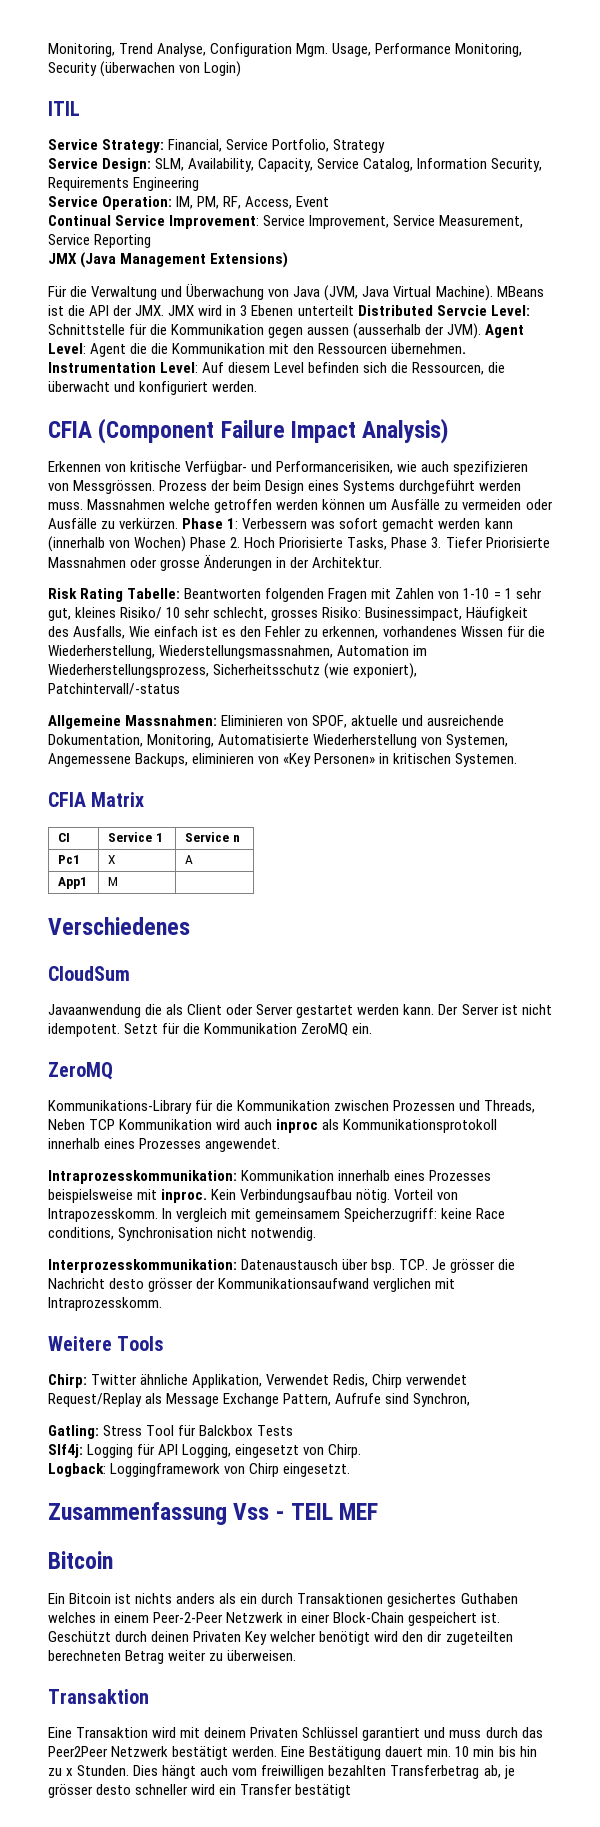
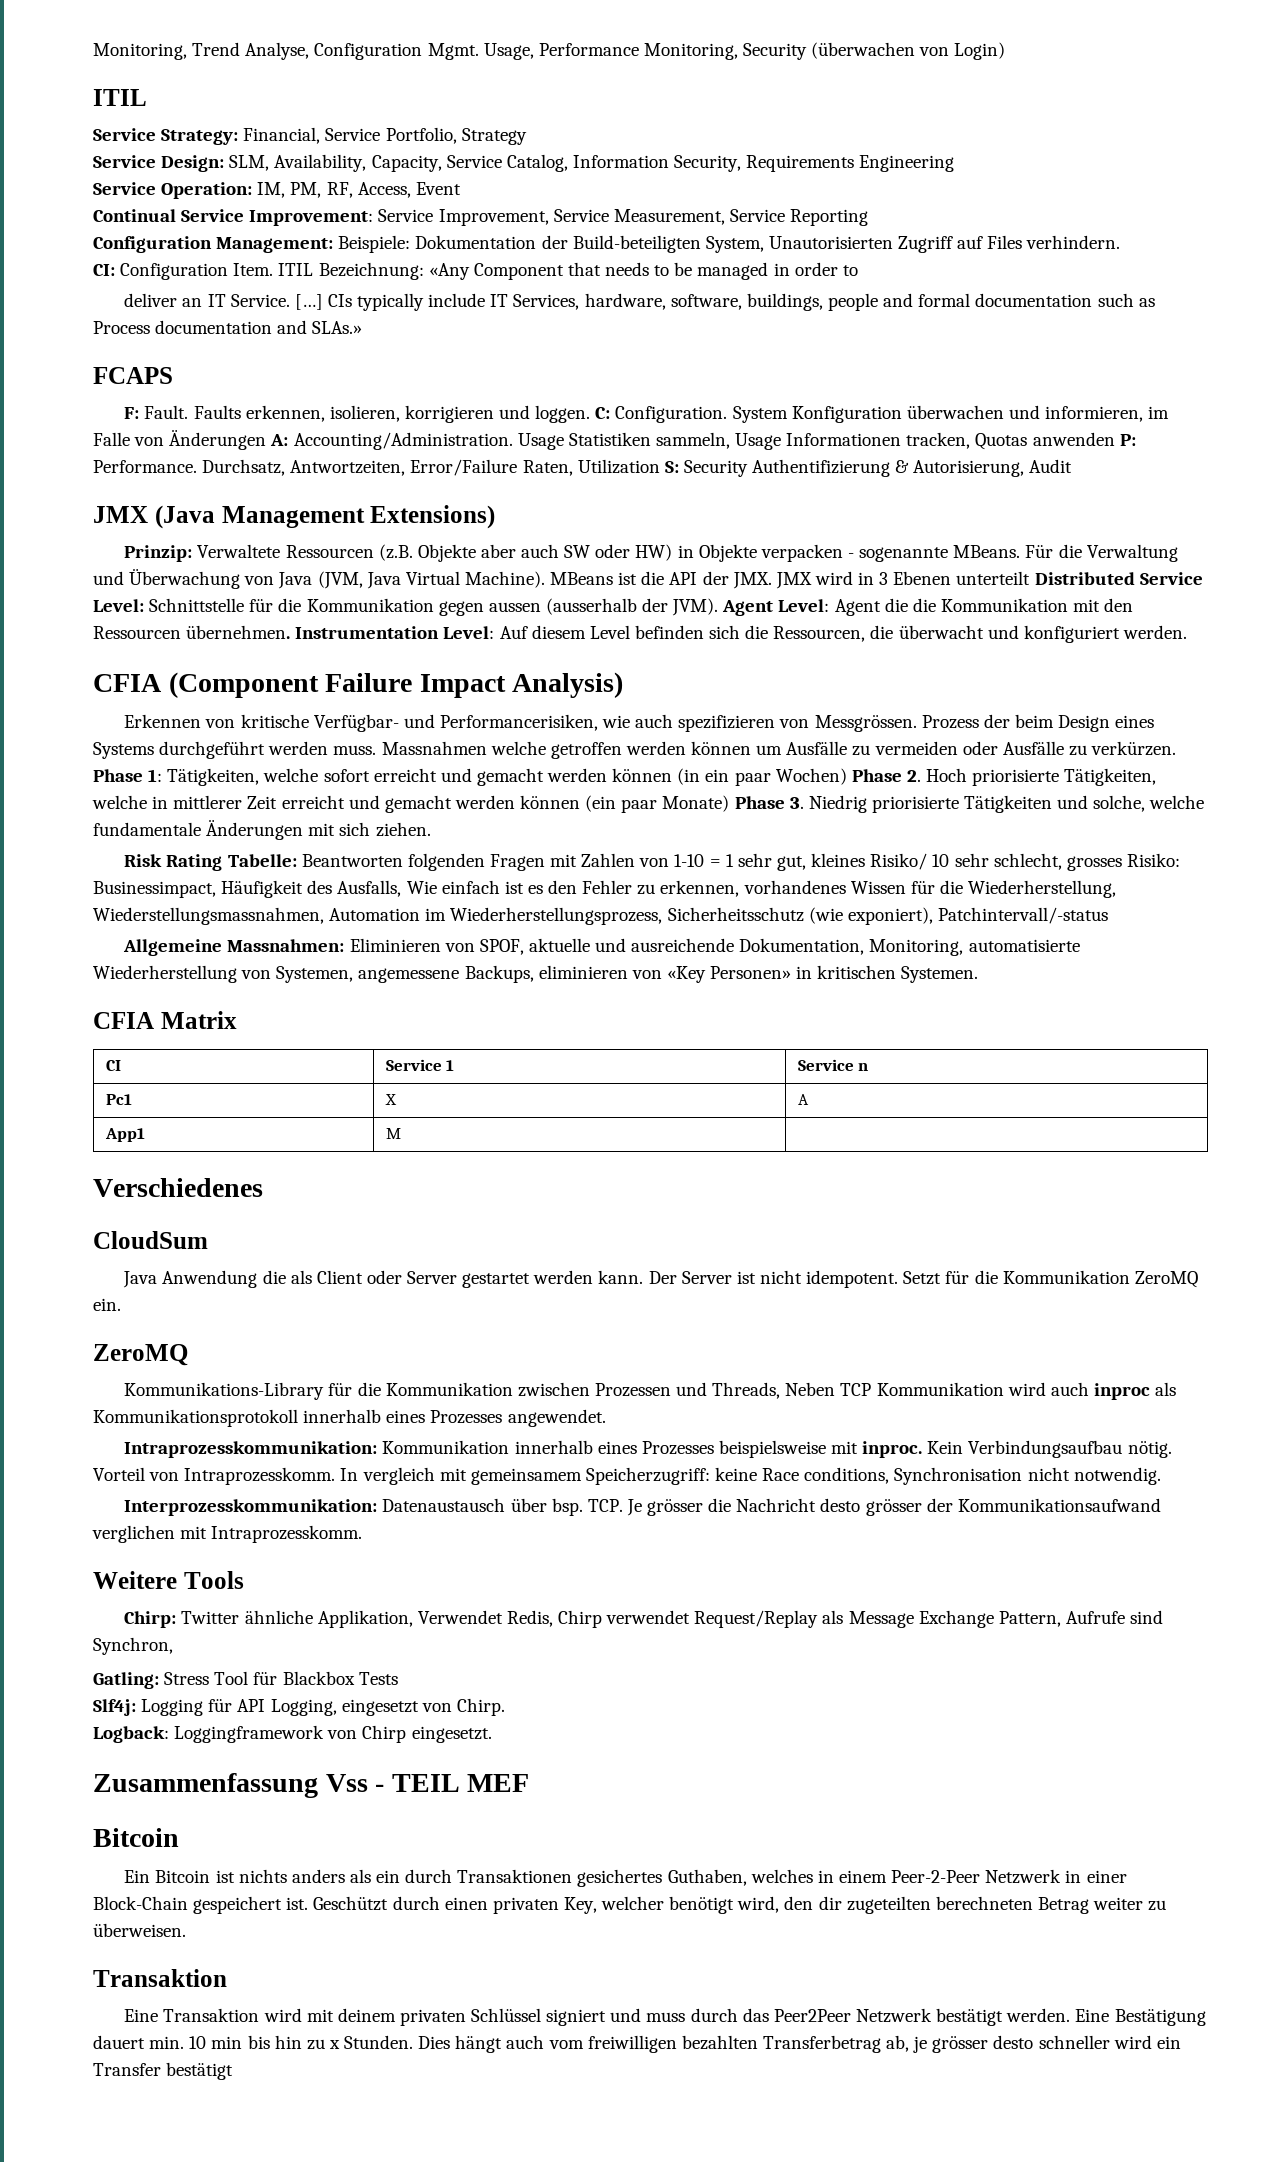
[296,43,329,57] Mgm. -> [427,43,479,60] Mgmt.
[48,252,289,268] JMX (Java Management Extensions) // -> [93,235,1121,253] [93,262,858,280] [124,293,1155,311] [93,320,363,334] [93,367,173,384] [124,405,1170,423] [93,430,1136,450] [93,459,1073,477] [93,505,496,529] [124,544,1021,562] Configuration Management: Beispiele: Dokumentation der Build-beteiligten System, Unautorisierten Zugriff auf Files verhindern. // CI: Configuration Item. ITIL Bezeichnung: «Any Component that needs to be managed in order to // deliver an IT Service. […] CIs typically include IT Services, hardware, software, buildings, people and formal documentation such as Process documentation and SLAs.» // FCAPS // F: Fault. Faults erkennen, isolieren, korrigieren und loggen. C: Configuration. System Konfiguration überwachen und informieren, im Falle von Änderungen A: Accounting/Administration. Usage Statistiken sammeln, Usage Informationen tracken, Quotas anwenden P: Performance. Durchsatz, Antwortzeiten, Error/Failure Raten, Utilization S: Security Authentifizierung & Autorisierung, Audit // JMX (Java Management Extensions) // Prinzip: Verwaltete Ressourcen (z.B. Objekte aber auch SW oder HW) in Objekte verpacken - sogenannte MBeans.
[436,305,487,316] Servcie -> [1139,572,1203,585] Service
[242,518,513,532] [48,536,550,552] [48,554,383,571] Verbessern was sofort gemacht werden kann (innerhalb von Wochen) Phase 2. Hoch Priorisierte Tasks, Phase 3. Tiefer Priorisierte Massnahmen oder grosse Änderungen in der Architektur. -> [167,768,1157,786] [92,795,1205,813] [93,820,431,840] Tätigkeiten, welche sofort erreicht und gemacht werden können (in ein paar Wochen) Phase 2. Hoch priorisierte Tätigkeiten, welche in mittlerer Zeit erreicht und gemacht werden können (ein paar Monate) Phase 3. Niedrig priorisierte Tätigkeiten und solche, welche fundamentale Änderungen mit sich ziehen.
[218,734,310,745] Automatisierte -> [968,939,1080,952] automatisierte
[48,753,131,767] Angemessene -> [358,968,460,983] angemessene
[48,1004,141,1018] Javaanwendung -> [123,1270,258,1288] Java Anwendung
[48,1208,158,1222] Intrapozesskomm. -> [184,1467,336,1485] Intraprozesskomm.
[199,1425,254,1436] Balckbox -> [282,1671,355,1685] Blackbox
[460,1593,518,1604] Guthaben -> [667,1869,747,1886] Guthaben,
[151,1631,268,1645] deinen Privaten Key -> [444,1897,597,1914] einen privaten Key,
[374,1631,399,1642] wird -> [737,1896,780,1913] wird,
[250,1727,421,1741] Privaten Schlüssel garantiert -> [399,2008,607,2026] privaten Schlüssel signiert

